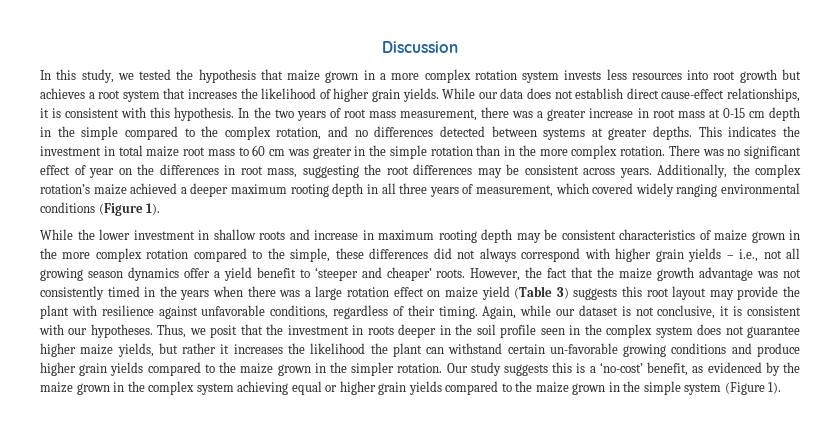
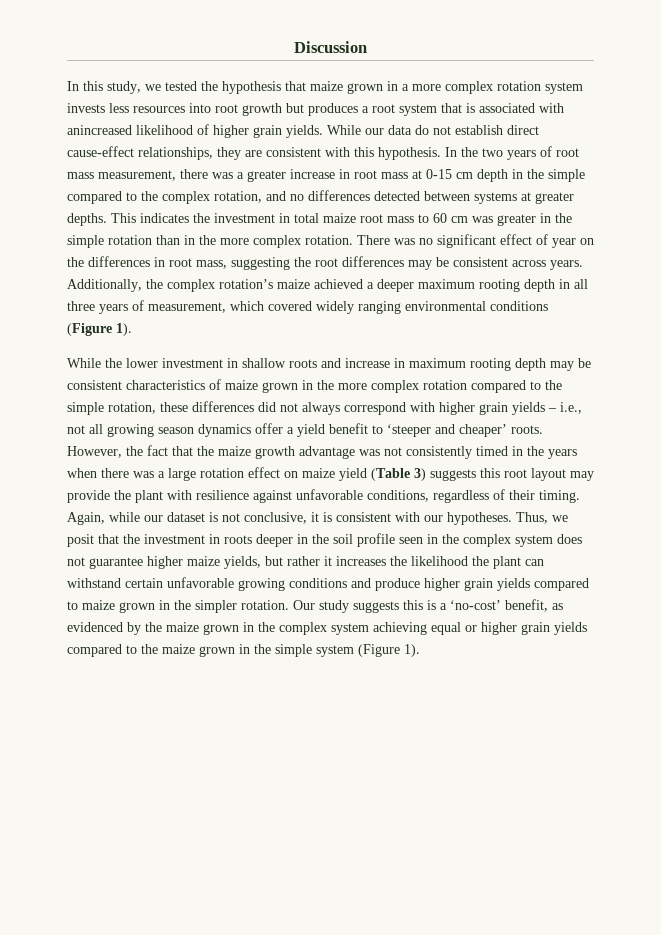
[40,88,85,99] achieves -> [308,103,358,116] produces
[187,88,258,99] increases the -> [466,103,564,113] [67,125,132,135] is associated with anincreased
[527,88,552,99] does -> [415,125,429,135] do
[40,108,62,118] it is -> [217,147,262,160] they are
[290,248,331,262] simple, -> [67,402,156,415] simple rotation,
[549,343,618,354] un-favorable -> [167,577,234,588] unfavorable
[219,362,237,373] the -> (78, 605) none

